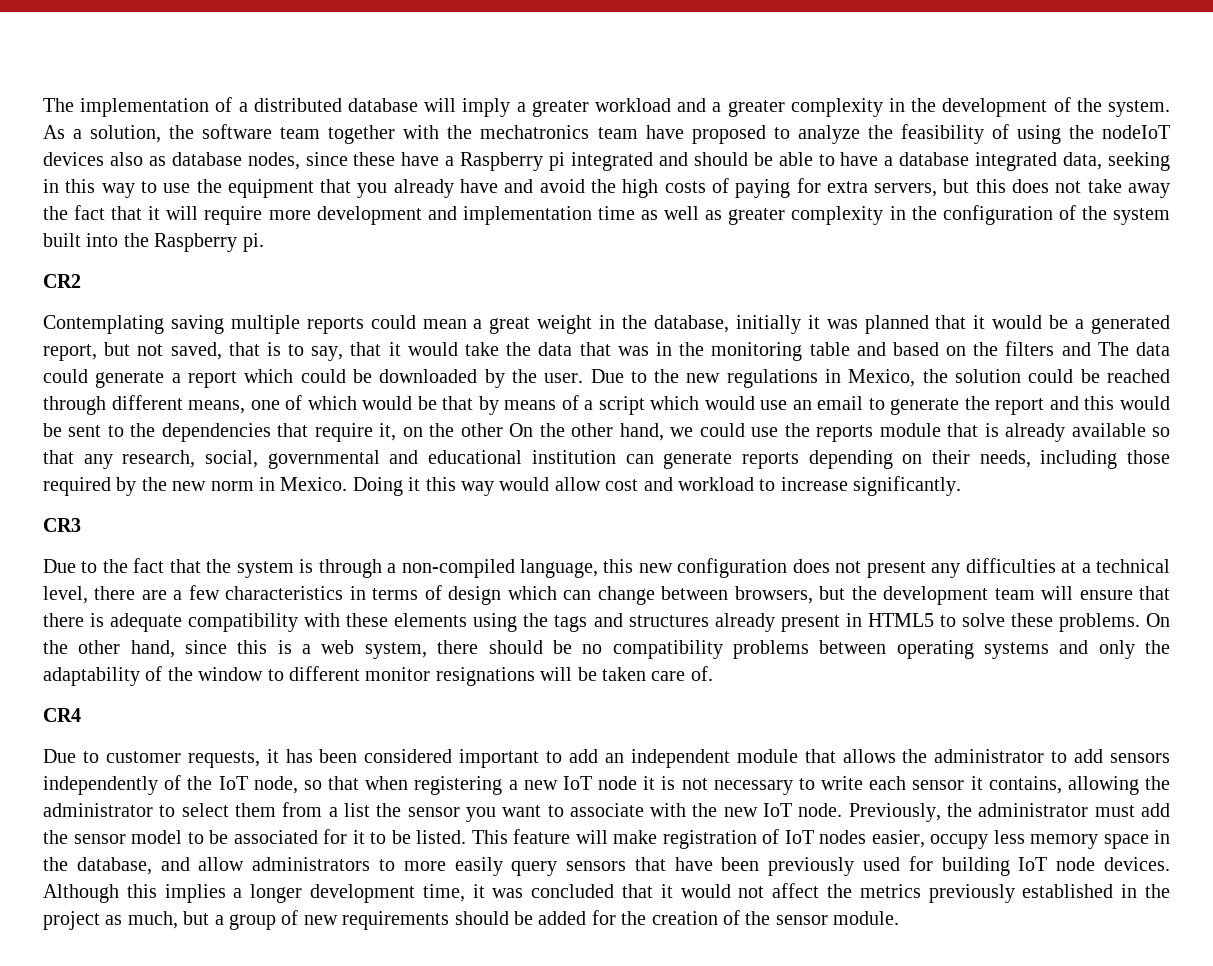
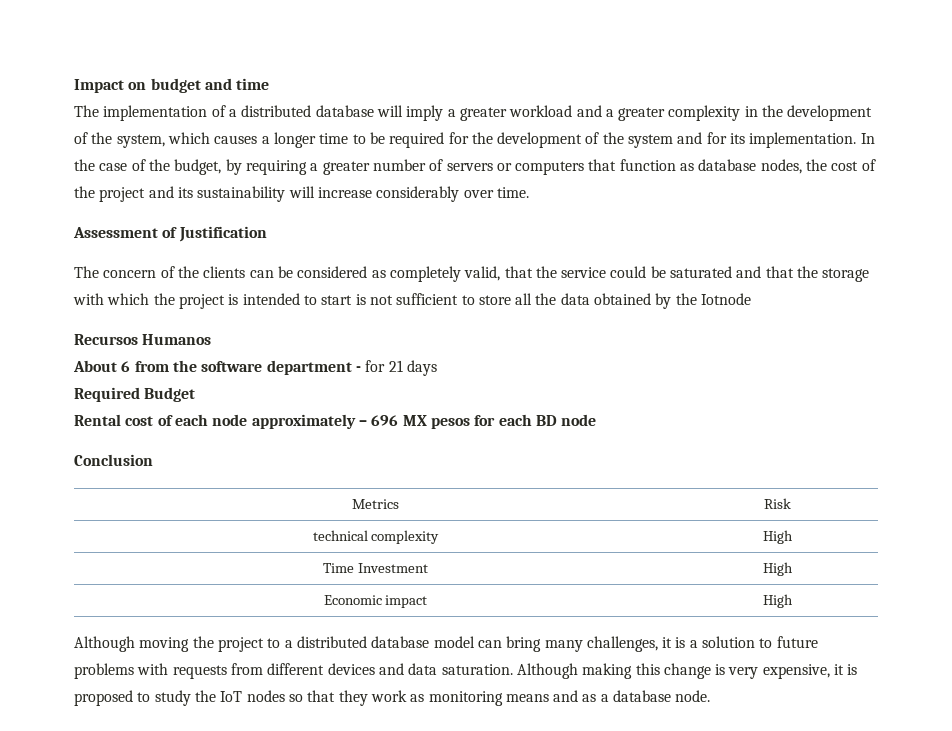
(43, 105) none -> [74,78,270,93] Impact on budget and time //
[1108,100,1171,117] [43,124,1170,144] [43,152,1170,171] [43,178,1170,198] [43,205,1170,225] [43,233,264,252] [43,274,81,288] [43,315,1171,334] [43,341,1171,361] [43,369,1171,388] [43,395,1170,415] [43,423,1171,442] [43,450,1170,469] [43,476,962,496] [43,518,81,532] [43,558,1171,578] [43,585,1170,605] [43,613,1170,632] [43,640,1170,659] [43,666,713,686] [43,708,81,722] [43,749,1170,768] [43,775,1170,795] [43,802,1171,822] [43,829,1170,849] [43,856,1170,876] [43,883,1170,903] [43,910,900,930] system. As a solution, the software team together with the mechatronics team have proposed to analyze the feasibility of using the nodeIoT devices also as database nodes, since these have a Raspberry pi integrated and should be able to have a database integrated data, seeking in this way to use the equipment that you already have and avoid the high costs of paying for extra servers, but this does not take away the fact that it will require more development and implementation time as well as greater complexity in the configuration of the system built into the Raspberry pi. // CR2 // Contemplating saving multiple reports could mean a great weight in the database, initially it was planned that it would be a generated report, but not saved, that is to say, that it would take the data that was in the monitoring table and based on the filters and The data could generate a report which could be downloaded by the user. Due to the new regulations in Mexico, the solution could be reached through different means, one of which would be that by means of a script which would use an email to generate the report and this would be sent to the dependencies that require it, on the other On the other hand, we could use the reports module that is already available so that any research, social, governmental and educational institution can generate reports depending on their needs, including those required by the new norm in Mexico. Doing it this way would allow cost and workload to increase significantly. // CR3 // Due to the fact that the system is through a non-compiled language, this new configuration does not present any difficulties at a technical level, there are a few characteristics in terms of design which can change between browsers, but the development team will ensure that there is adequate compatibility with these elements using the tags and structures already present in HTML5 to solve these problems. On the other hand, since this is a web system, there should be no compatibility problems between operating systems and only the adaptability of the window to different monitor resignations will be taken care of. // CR4 // Due to customer requests, it has been considered important to add an independent module that allows the administrator to add sensors independently of the IoT node, so that when registering a new IoT node it is not necessary to write each sensor it contains, allowing the administrator to select them from a list the sensor you want to associate with the new IoT node. Previously, the administrator must add the sensor model to be associated for it to be listed. This feature will make registration of IoT nodes easier, occupy less memory space in the database, and allow administrators to more easily query sensors that have been previously used for building IoT node devices. Although this implies a longer development time, it was concluded that it would not affect the metrics previously established in the project as much, but a group of new requirements should be added for the creation of the sensor module. -> [116,132,875,148] [74,159,876,175] [74,186,529,202] [73,226,267,242] [74,266,870,282] [73,293,752,309] [74,334,212,345] [73,360,437,376] [74,387,196,402] [74,414,597,429] [74,454,153,466] [352,499,399,509] [763,498,791,509] [312,530,440,544] [762,530,793,544] [323,563,428,573] [762,562,793,576] [323,595,428,608] [762,594,793,608] [74,636,818,652] [74,663,858,679] [74,690,711,706] system, which causes a longer time to be required for the development of the system and for its implementation. In the case of the budget, by requiring a greater number of servers or computers that function as database nodes, the cost of the project and its sustainability will increase considerably over time. // Assessment of Justification // The concern of the clients can be considered as completely valid, that the service could be saturated and that the storage with which the project is intended to start is not sufficient to store all the data obtained by the Iotnode // Recursos Humanos // About 6 from the software department - for 21 days // Required Budget // Rental cost of each node approximately – 696 MX pesos for each BD node // Conclusion // Metrics | Risk // technical complexity | High // Time Investment | High // Economic impact | High // Although moving the project to a distributed database model can bring many challenges, it is a solution to future problems with requests from different devices and data saturation. Although making this change is very expensive, it is proposed to study the IoT nodes so that they work as monitoring means and as a database node.

